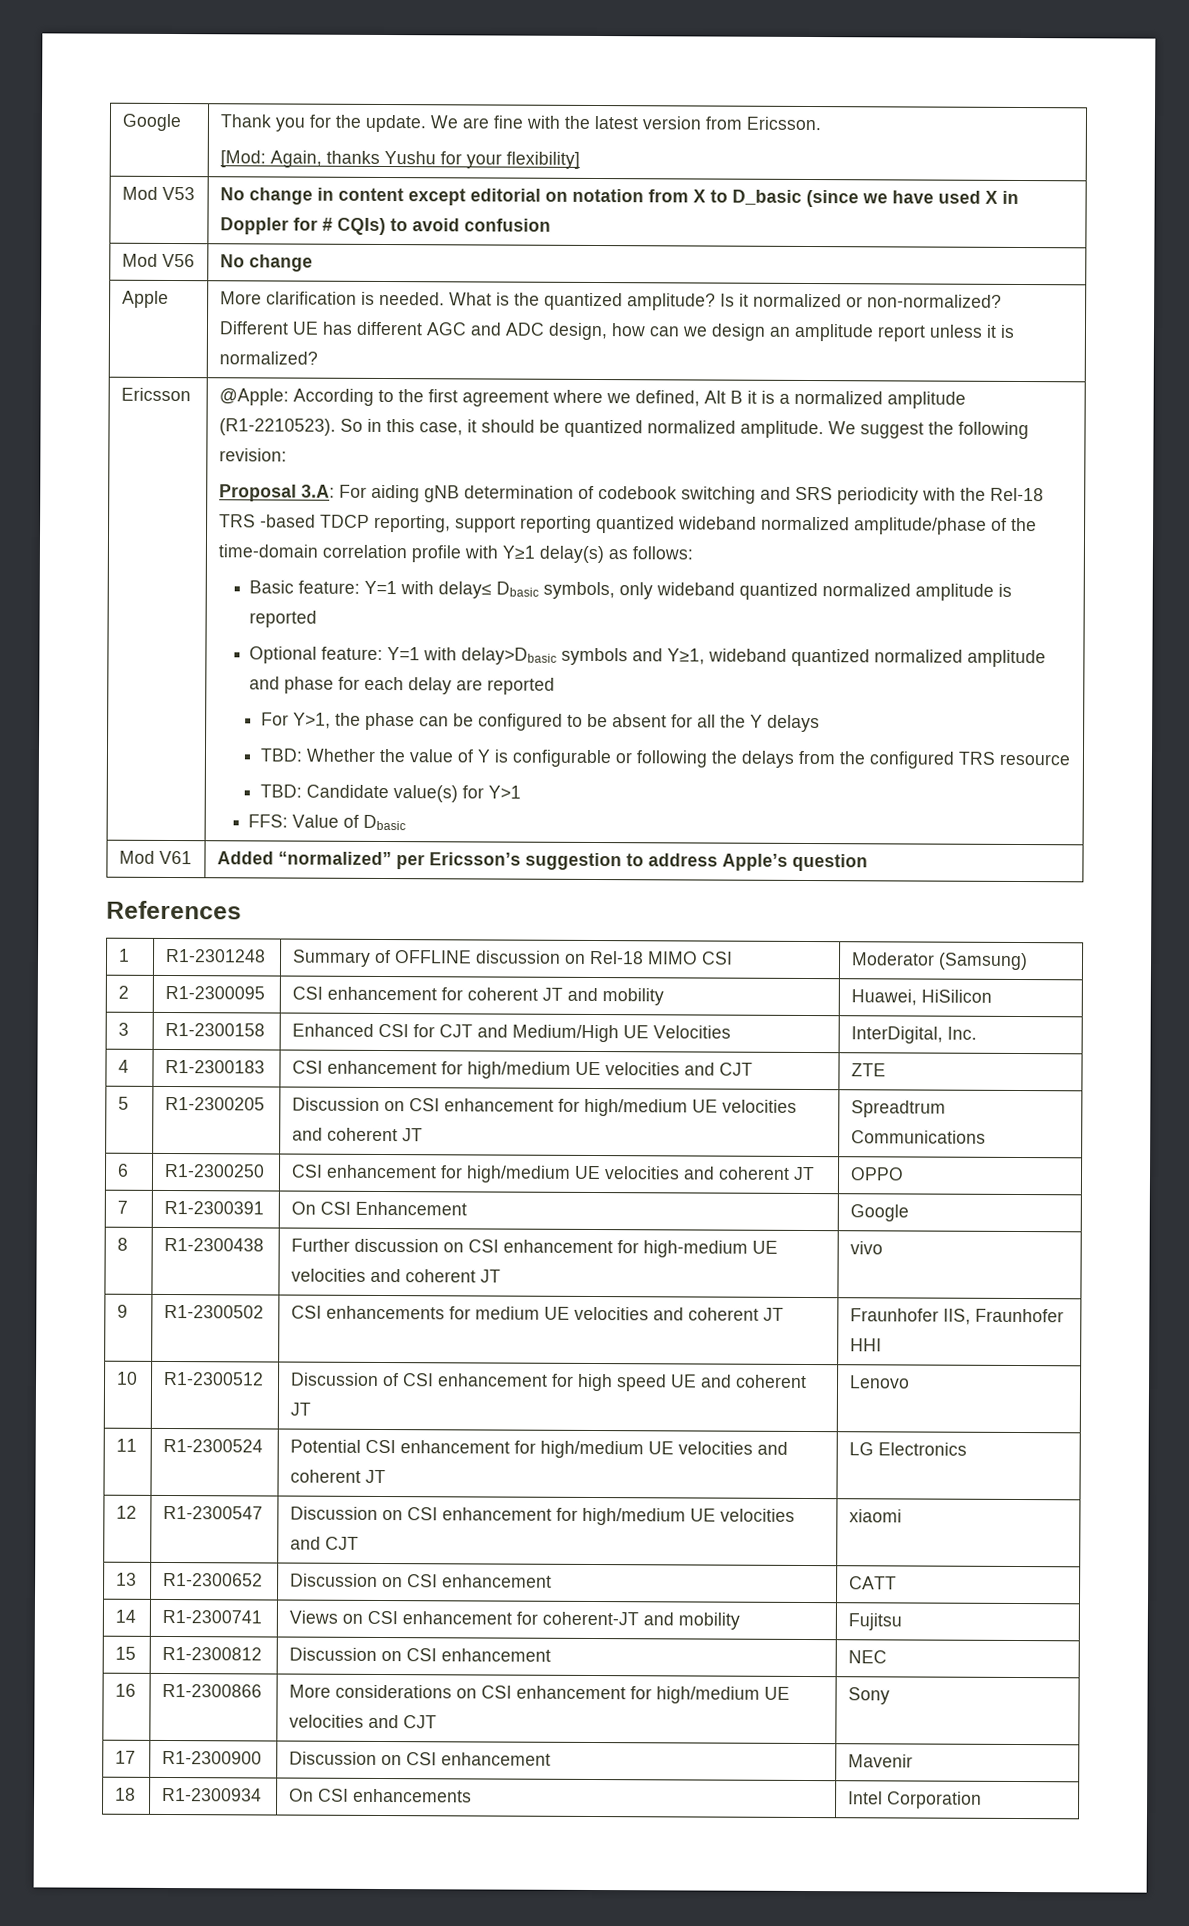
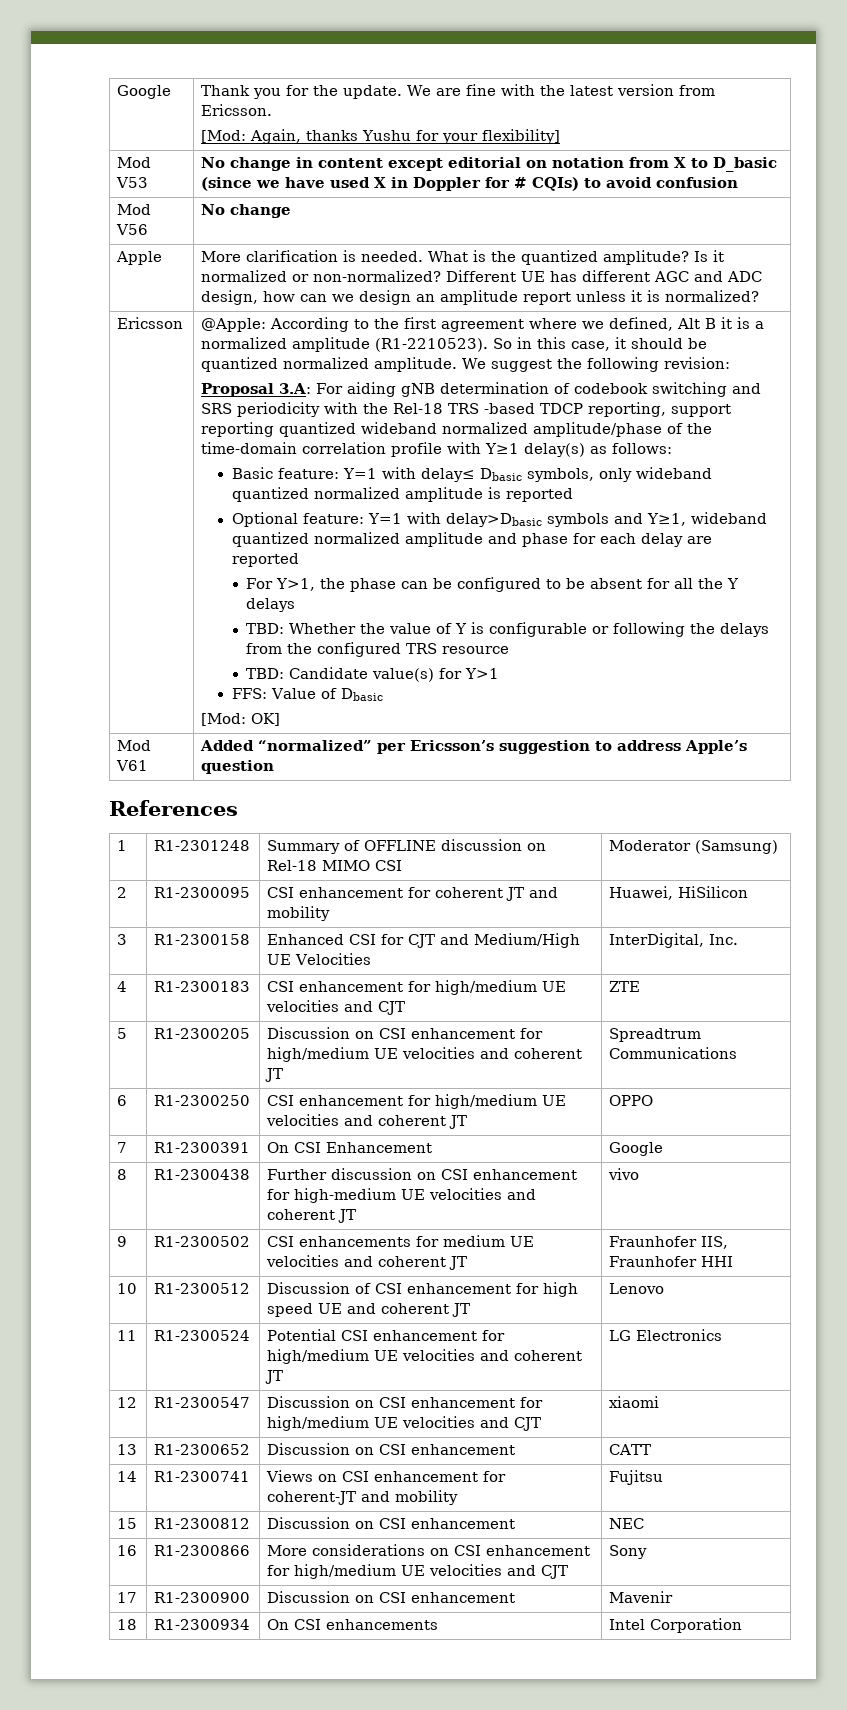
(407, 822) none -> [201,713,281,726] // [Mod: OK]

